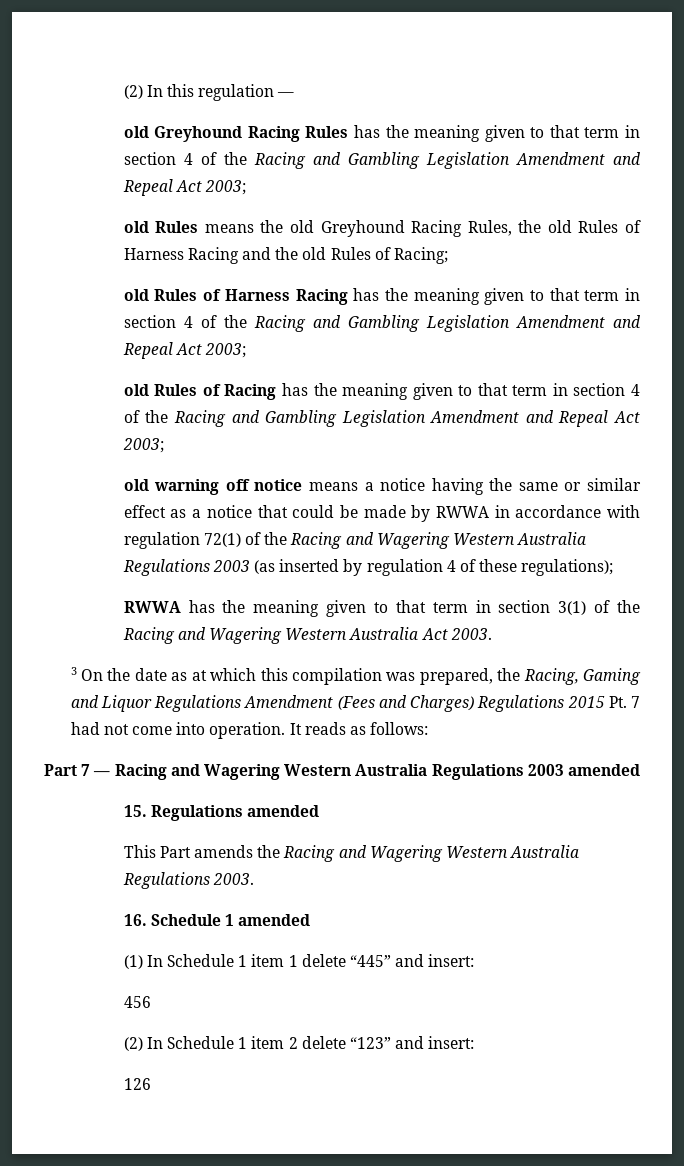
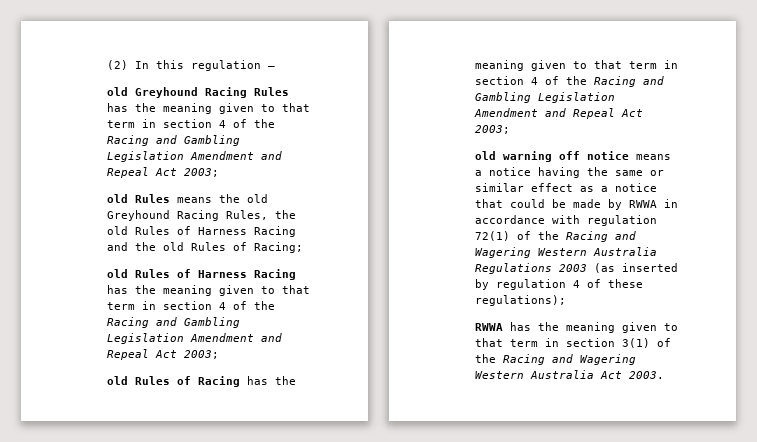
[70,667,641,685] [70,695,640,712] [70,722,429,739] [44,764,640,780] [123,805,320,821] [123,845,580,862] [122,872,254,889] [123,914,311,926] [123,954,475,969] [123,996,151,1008] [123,1036,475,1051] [123,1078,151,1090] // 3 On the date as at which this compilation was prepared, the Racing, Gaming and Liquor Regulations Amendment (Fees and Charges) Regulations 2015 Pt. 7 had not come into operation. It reads as follows: // Part 7 — Racing and Wagering Western Australia Regulations 2003 amended // 15. Regulations amended // This Part amends the Racing and Wagering Western Australia Regulations 2003. // 16. Schedule 1 amended // (1) In Schedule 1 item 1 delete “445” and insert: // 456 // (2) In Schedule 1 item 2 delete “123” and insert: // 126 -> (665, 375) none

